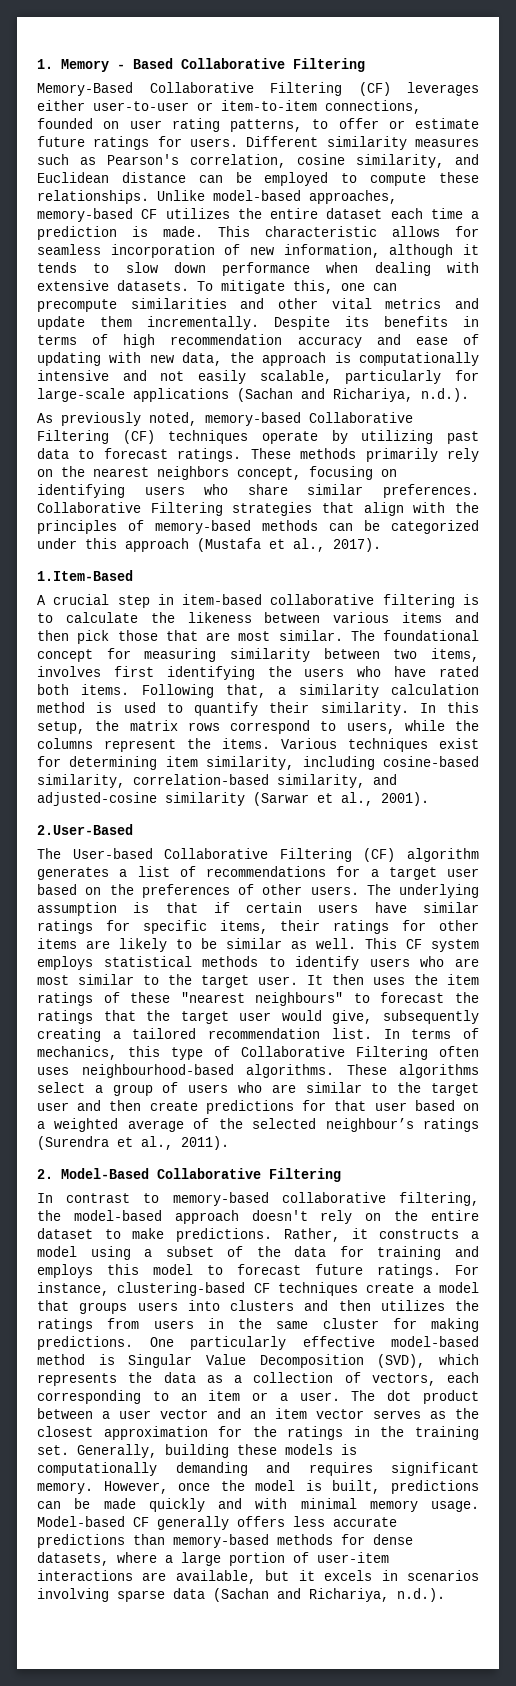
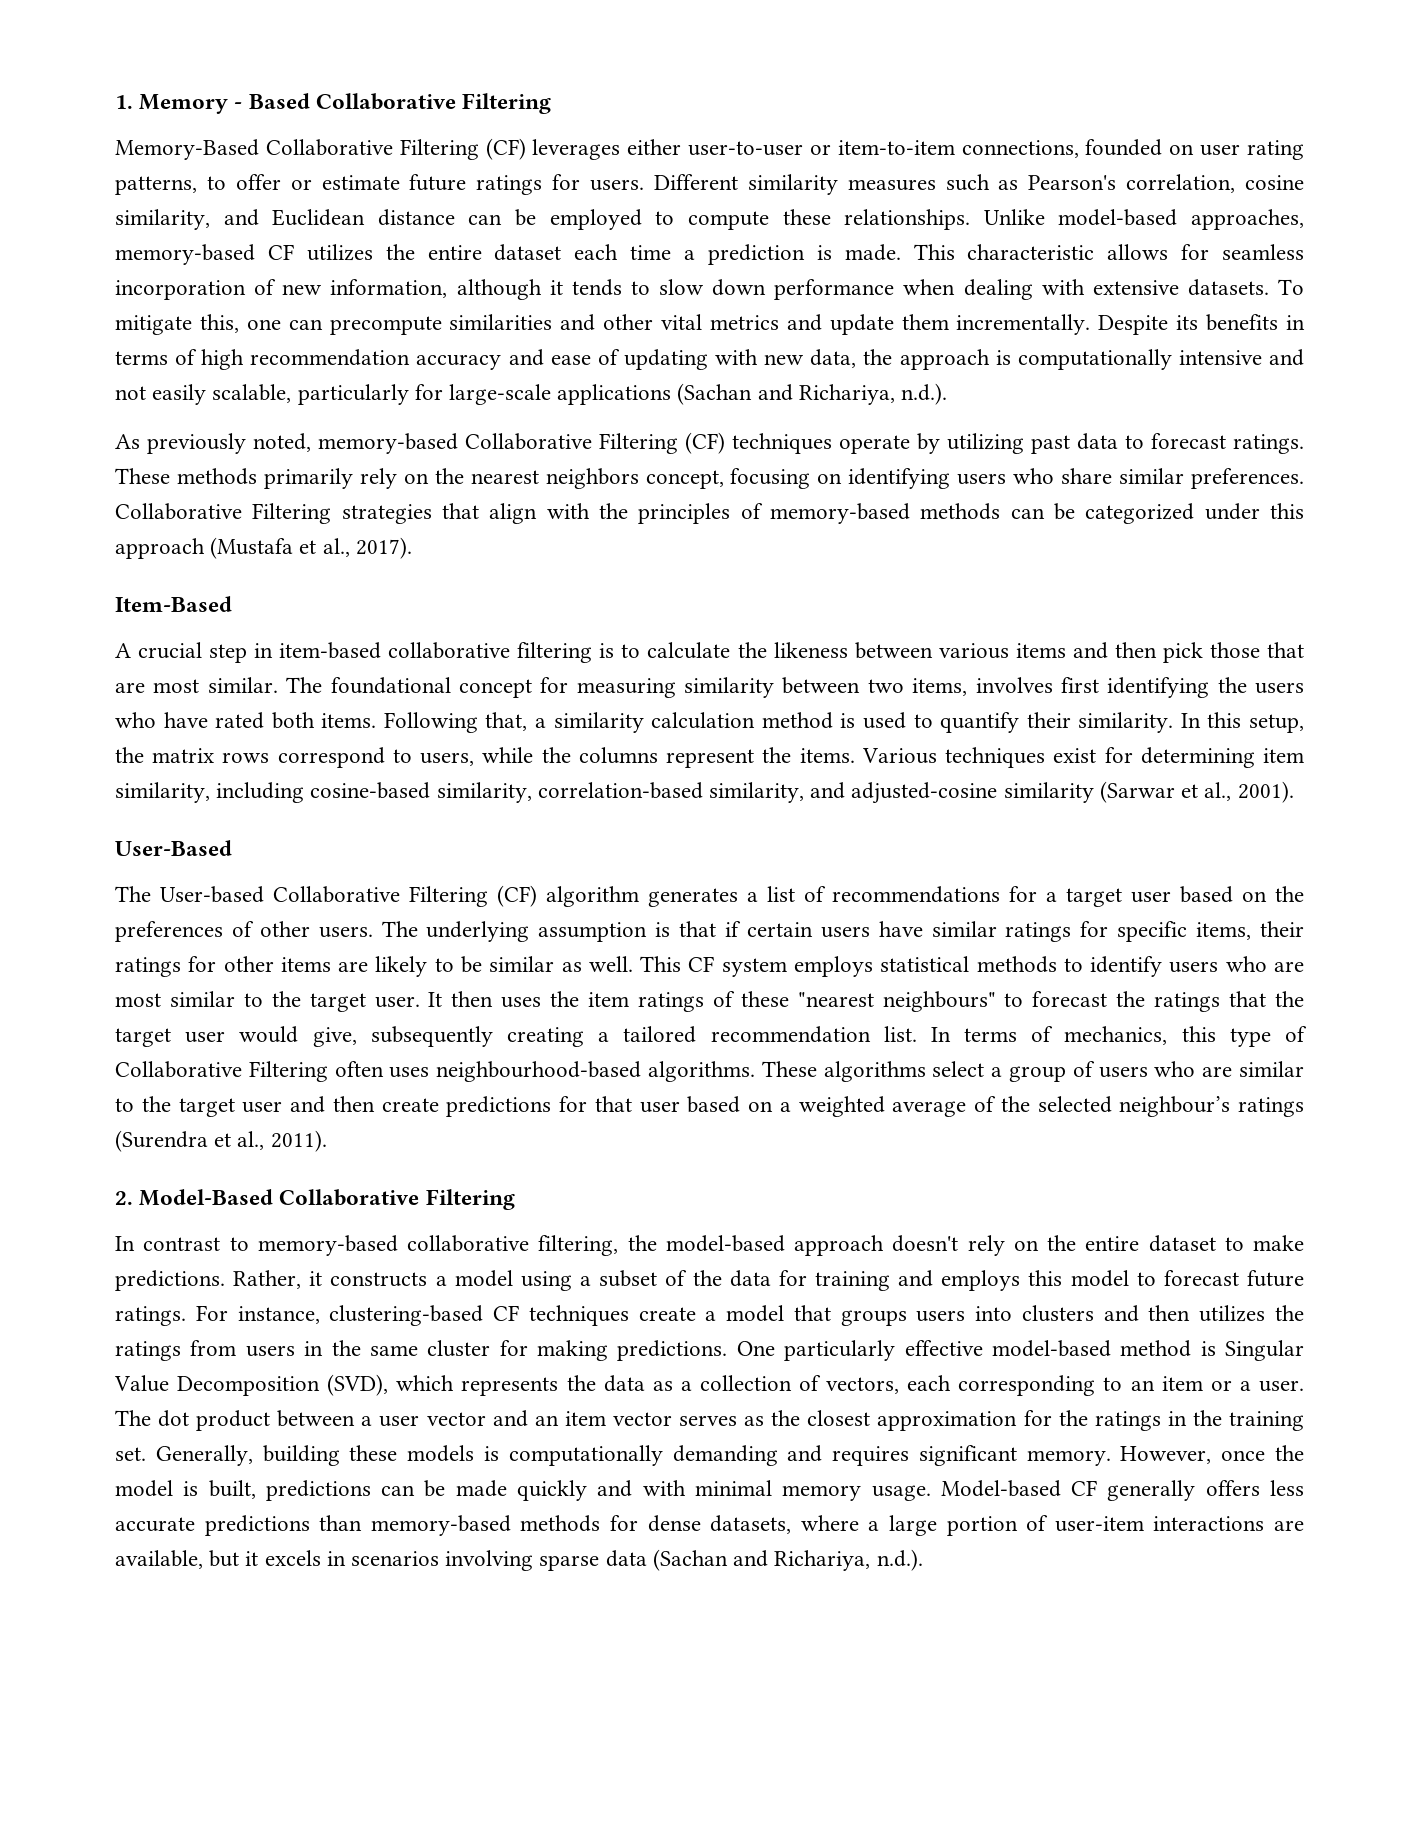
[37,570,133,581] 1.Item-Based -> [115,596,232,612] Item-Based
[37,824,133,835] 2.User-Based -> [115,840,232,856] User-Based

